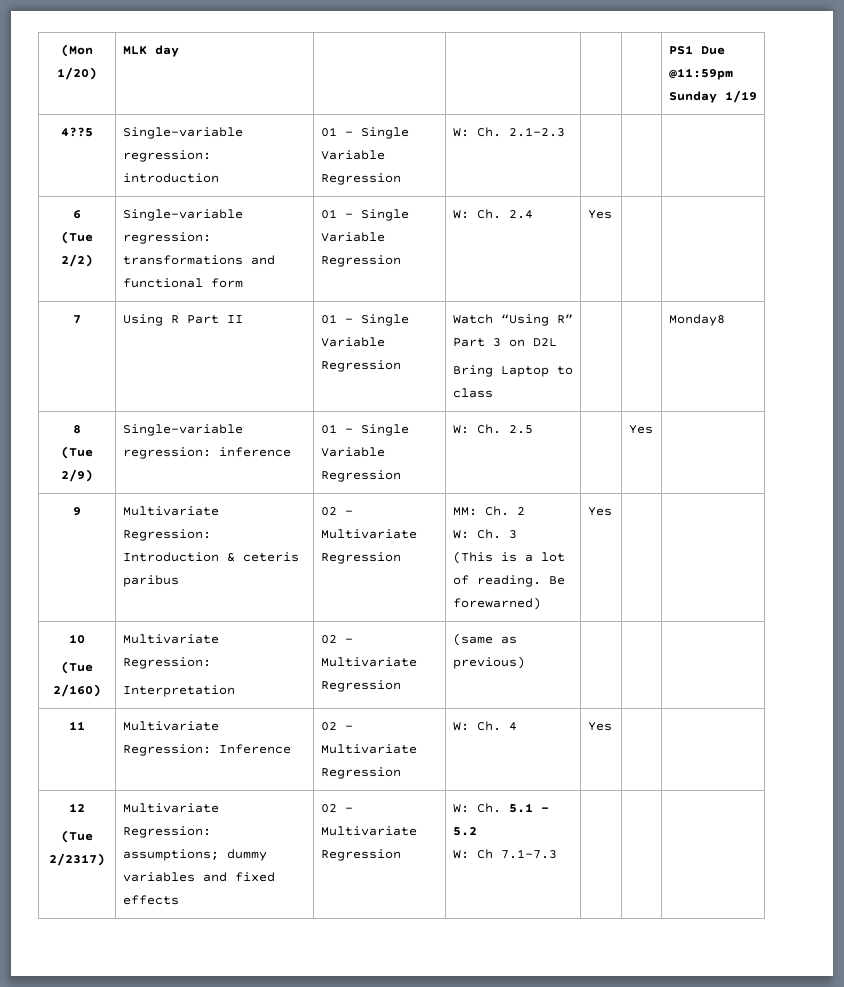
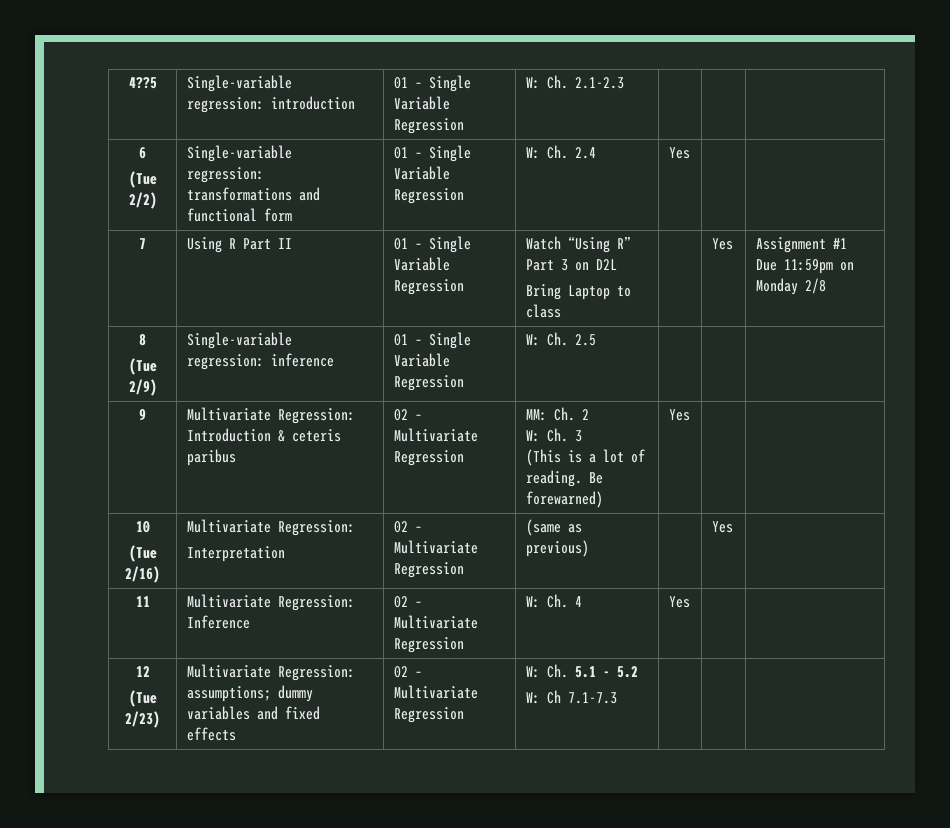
[61,44,93,57] [57,67,97,80] [122,45,179,57] [668,45,725,55] [668,68,733,80] [668,90,757,103] (Mon 1/20) | MLK day | | | | | PS1 Due @11:59pm Sunday 1/19 // -> (128, 83) none
[668,314,725,326] | Monday8 -> [711,238,733,250] [755,237,847,253] [755,259,854,274] [755,278,826,295] Yes | Assignment #1 Due 11:59pm on Monday 2/8
[628,425,653,434] Yes -> (596, 340) none
[53,684,101,697] 2/160) -> [125,566,160,583] 2/16)
(525, 662) none -> [711,521,733,533] Yes
[49,853,105,866] 2/2317) -> [125,711,160,728] 2/23)

